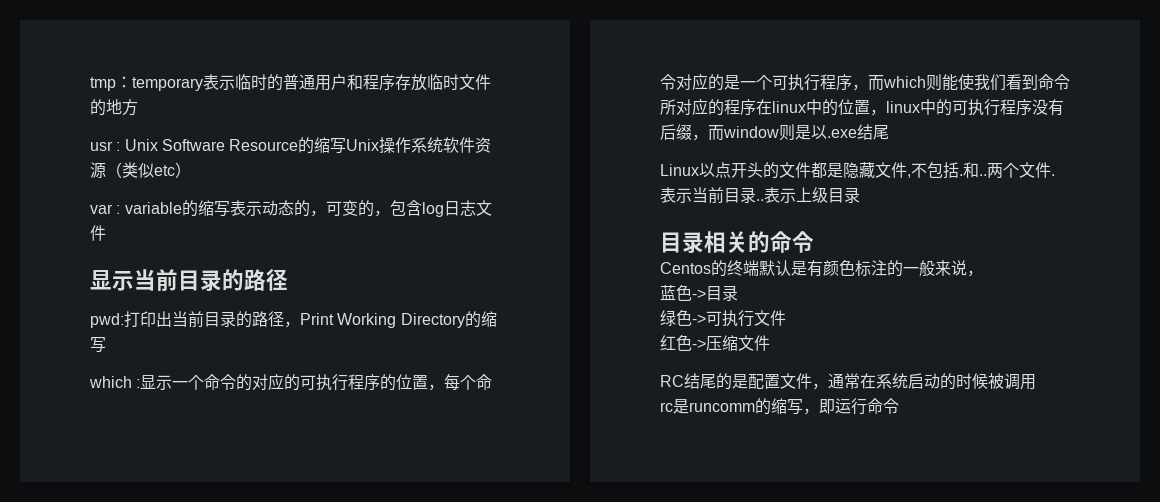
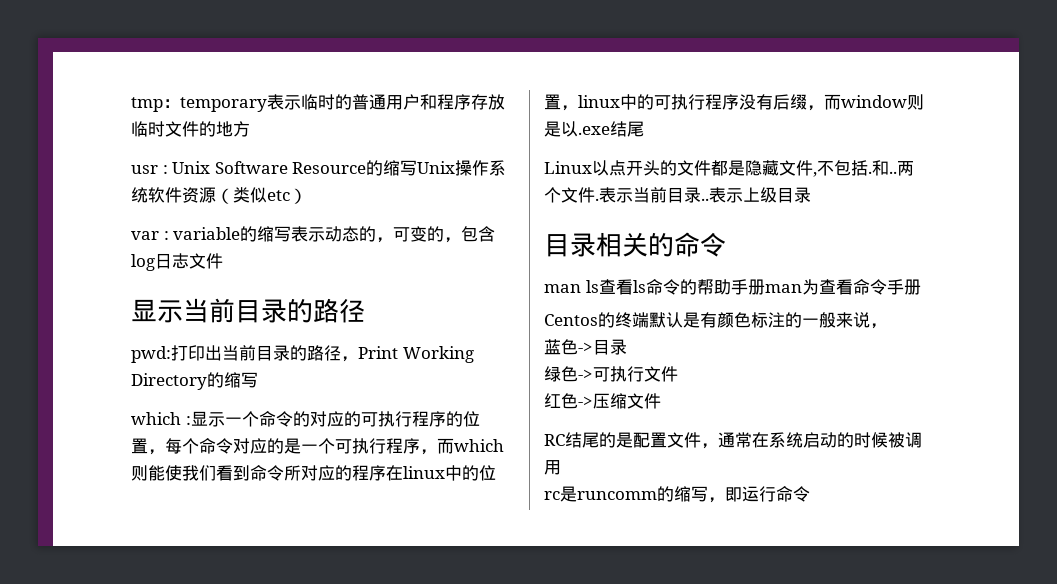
(814, 242) none -> [544,279,921,295] // man ls查看ls命令的帮助手册man为查看命令手册

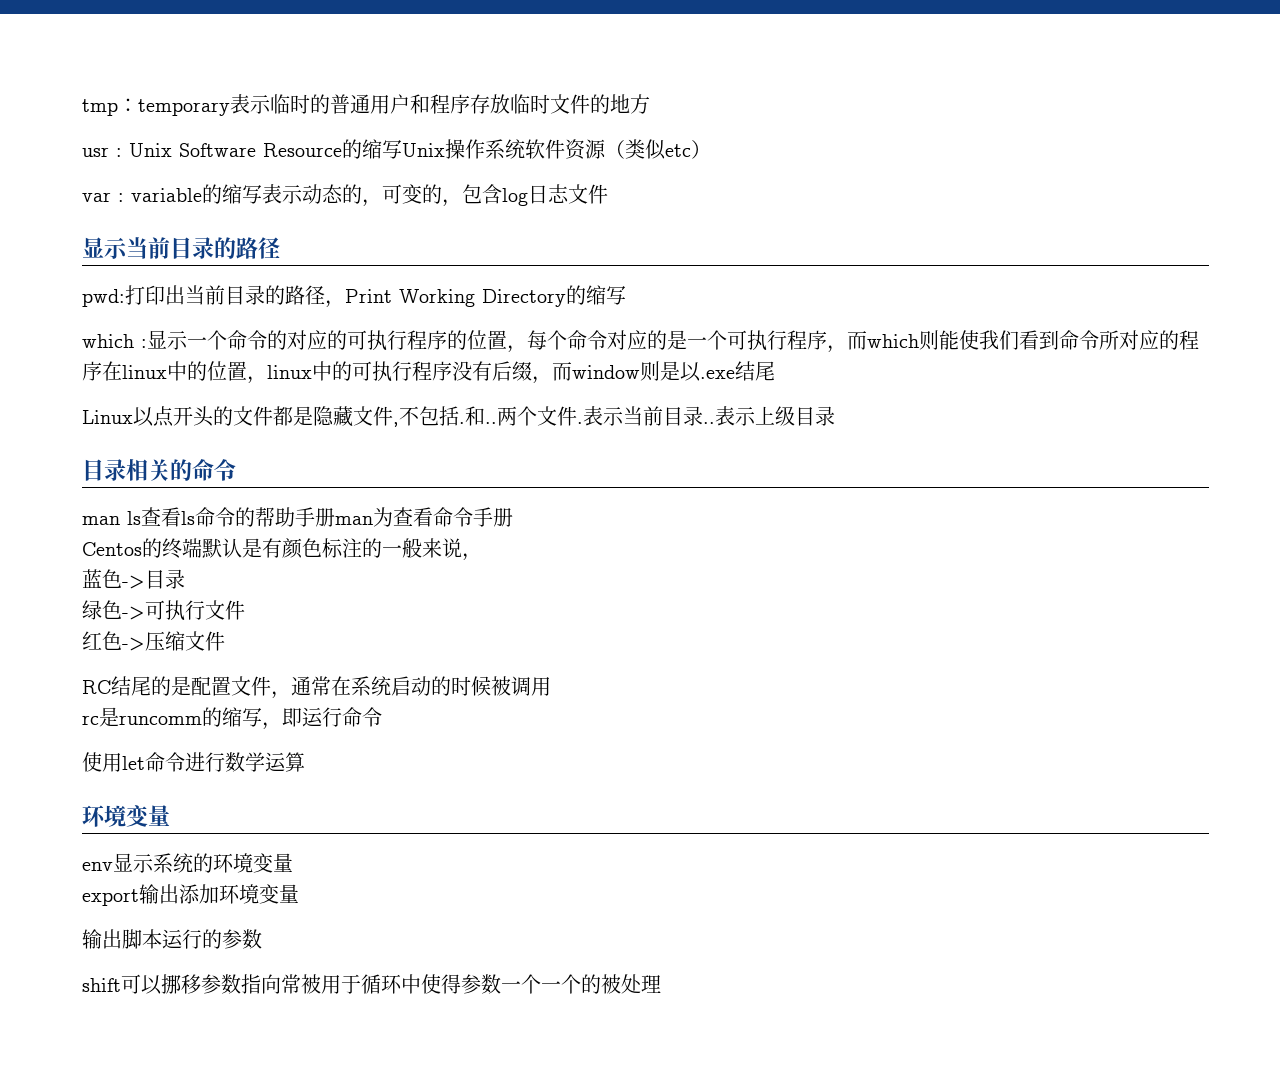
(810, 494) none -> [82,752,305,772] [82,805,170,827] [82,853,293,873] [82,884,299,906] [82,929,262,949] [82,974,661,995] // 使用let命令进行数学运算 // 环境变量 // env显示系统的环境变量 // export输出添加环境变量 // 输出脚本运行的参数 // shift可以挪移参数指向常被用于循环中使得参数一个一个的被处理

